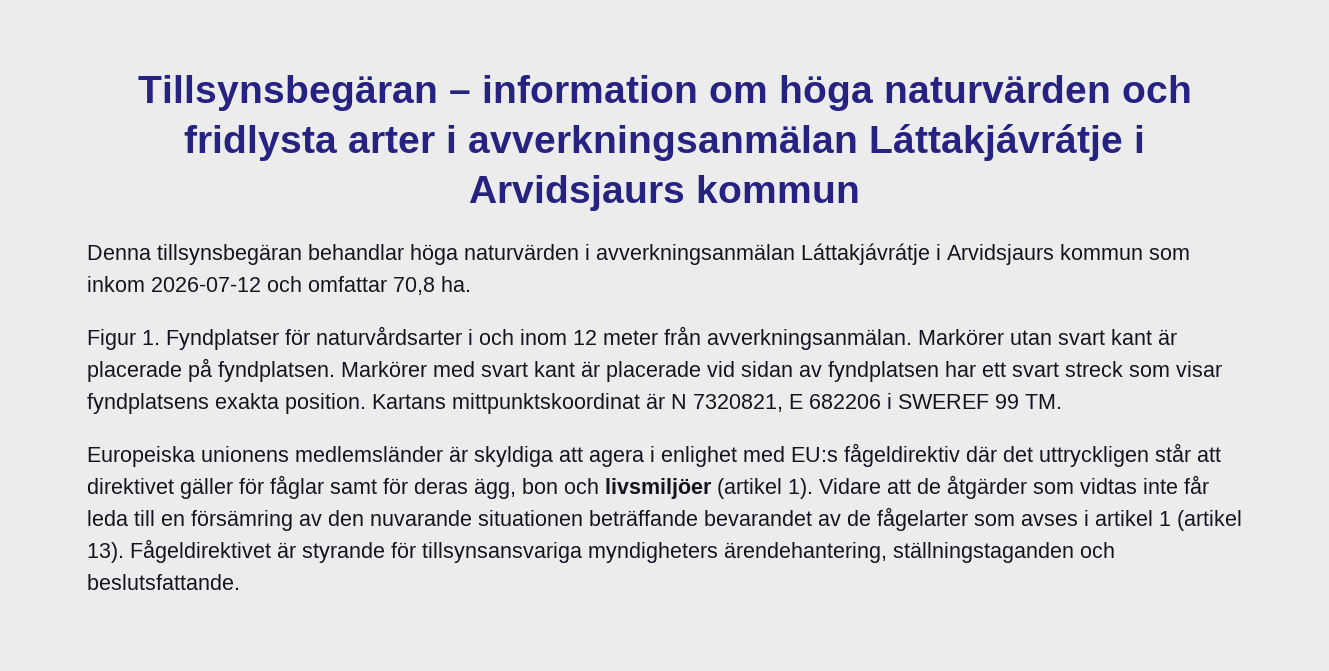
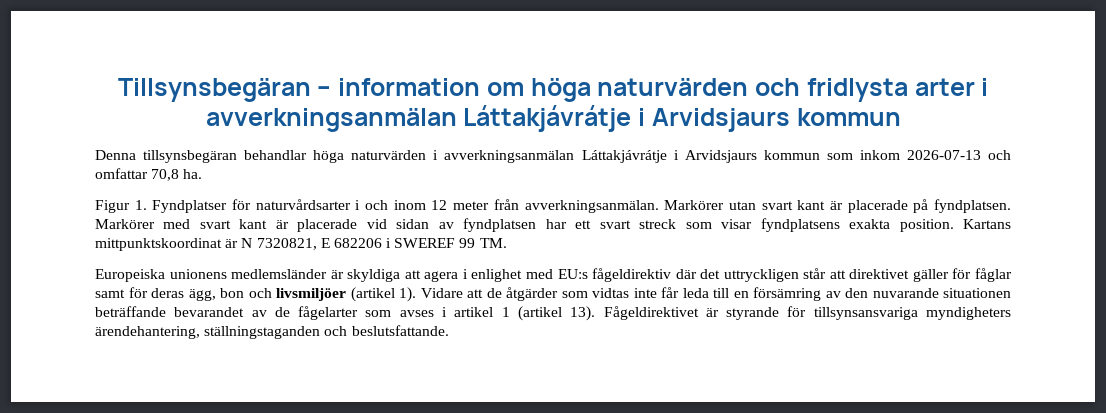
[151,277,261,292] 2026-07-12 -> [906,150,981,160] 2026-07-13

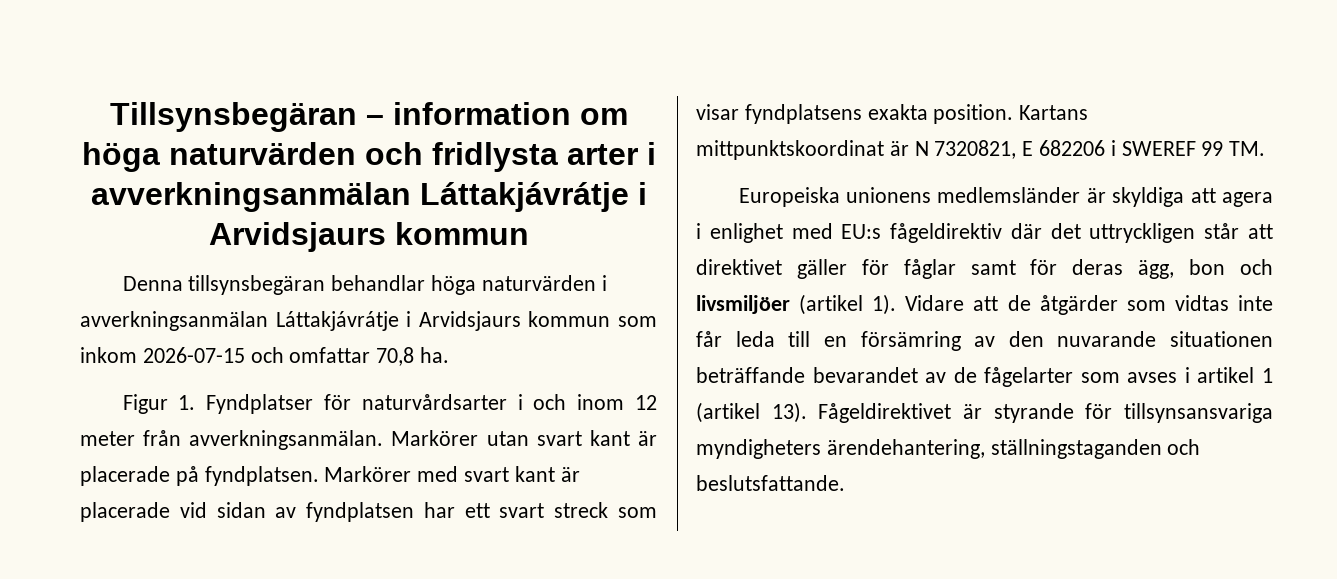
[906,150,981,160] 2026-07-13 -> [142,347,245,363] 2026-07-15

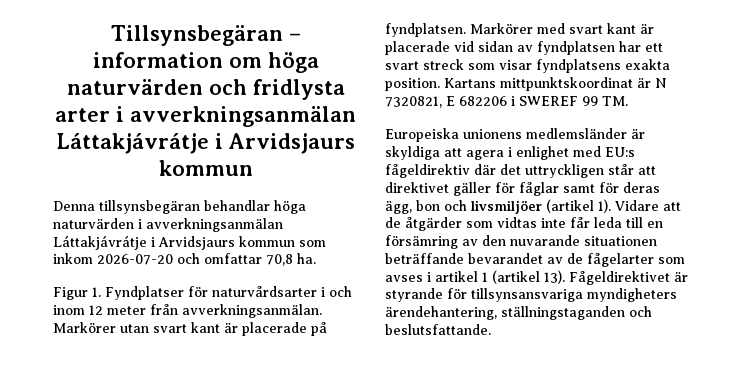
[142,347,245,363] 2026-07-15 -> [97,254,173,265] 2026-07-20

